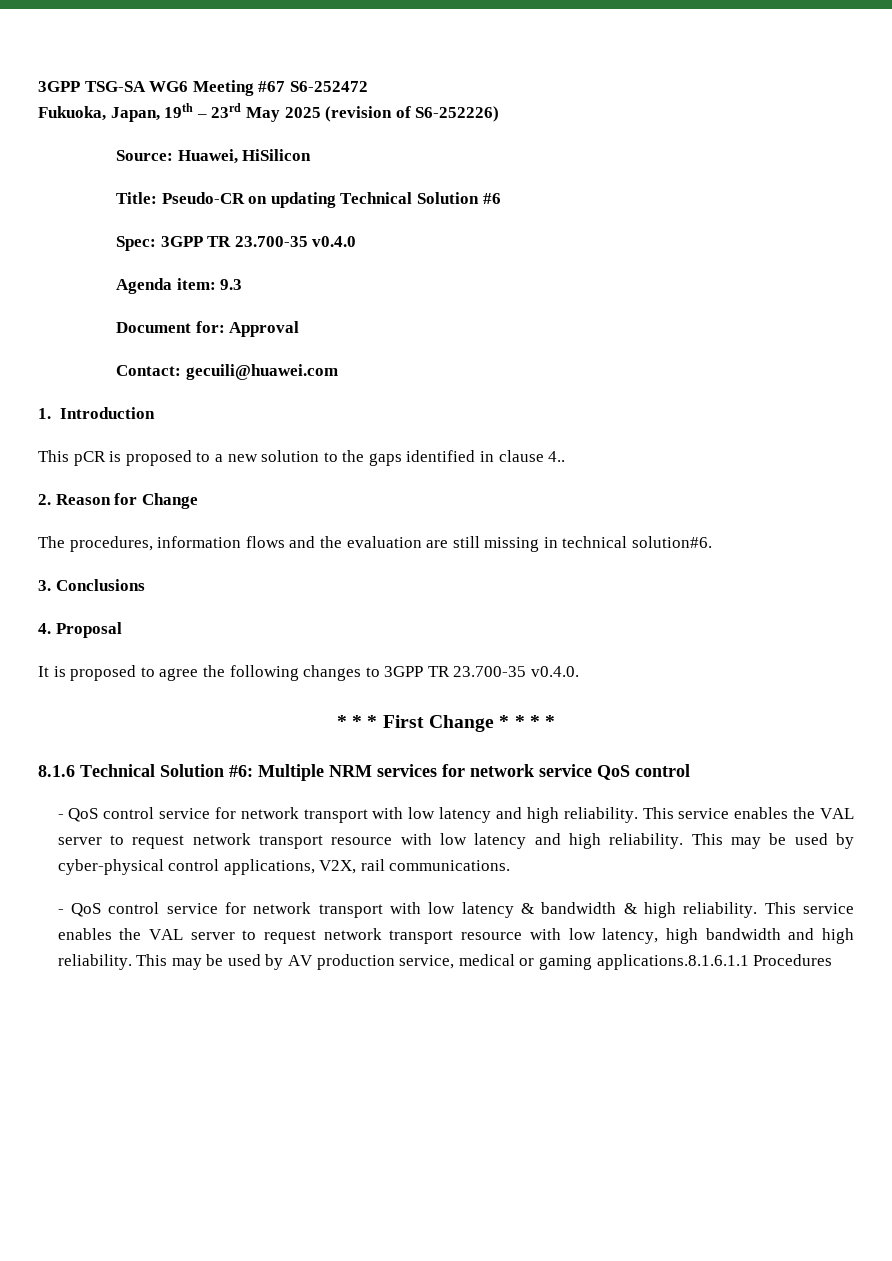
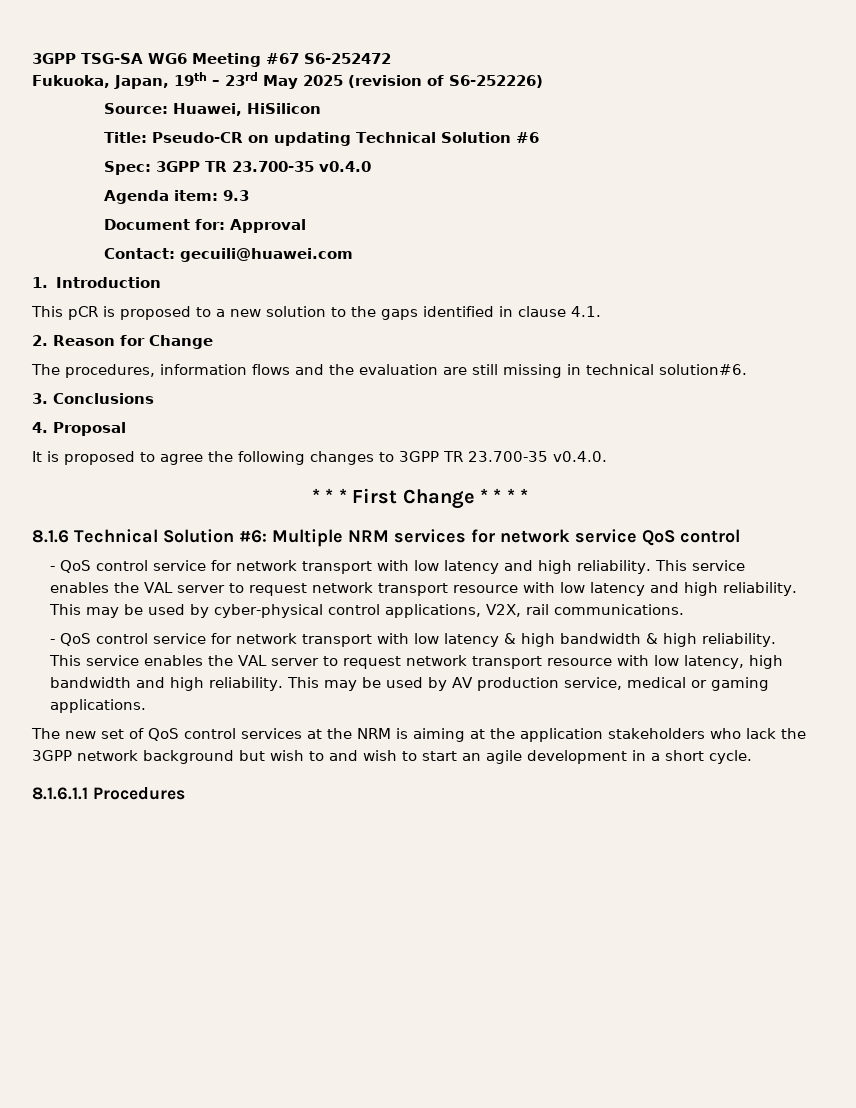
[548,451,566,462] 4.. -> [571,306,601,317] 4.1.
(534, 908) none -> [521,633,556,647] high
[596,954,749,970] applications.8.1.6.1.1 -> [50,699,147,713] [31,728,806,742] [32,750,752,764] [32,787,88,800] applications. // The new set of QoS control services at the NRM is aiming at the application stakeholders who lack the 3GPP network background but wish to and wish to start an agile development in a short cycle. // 8.1.6.1.1

